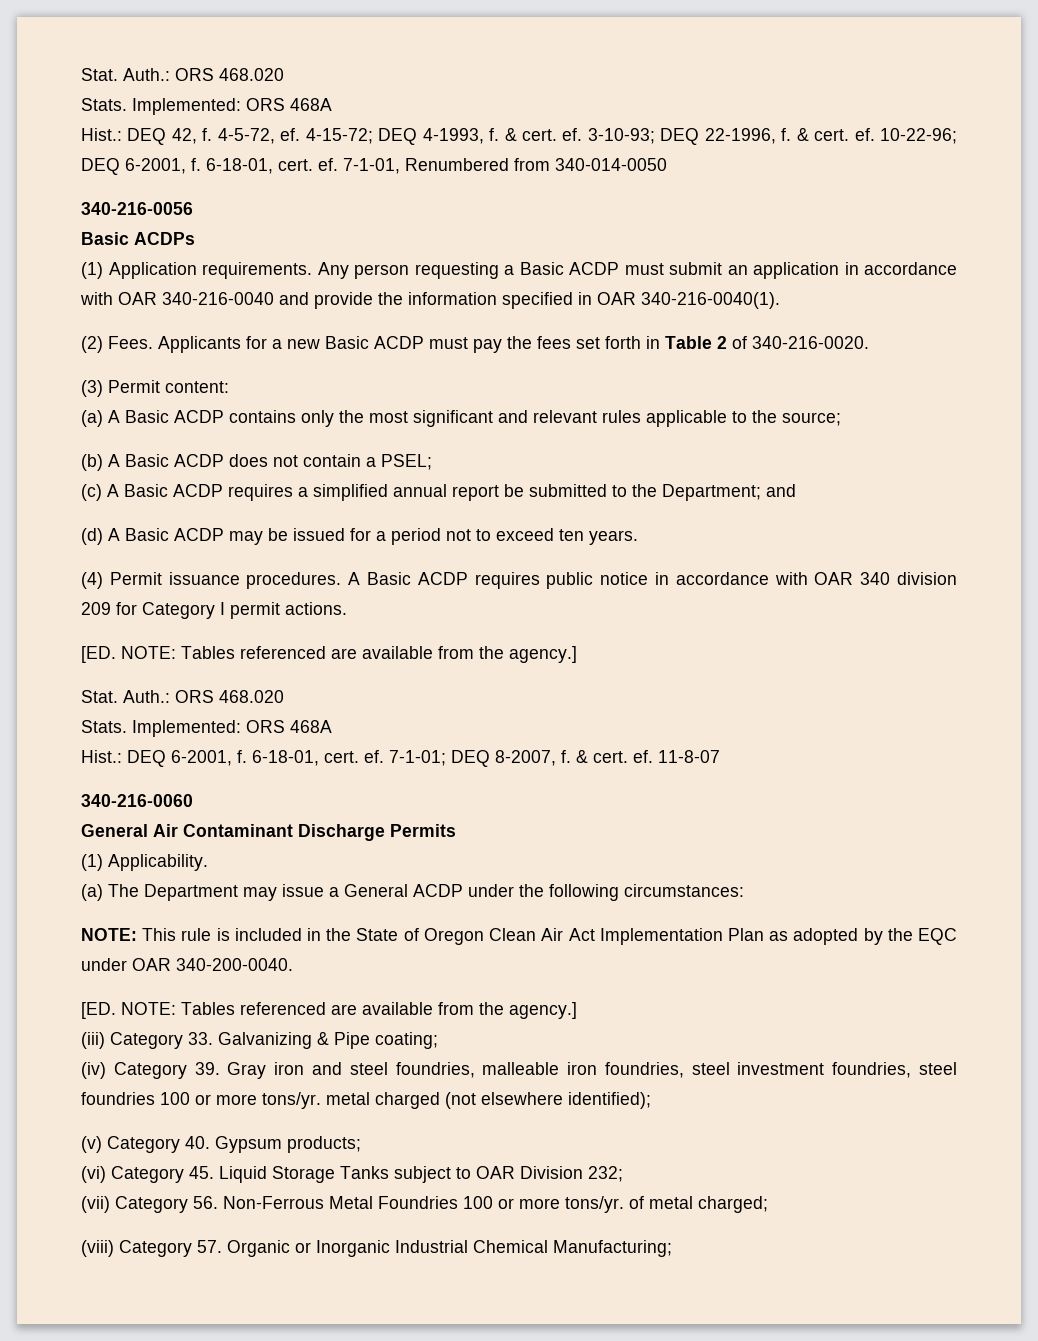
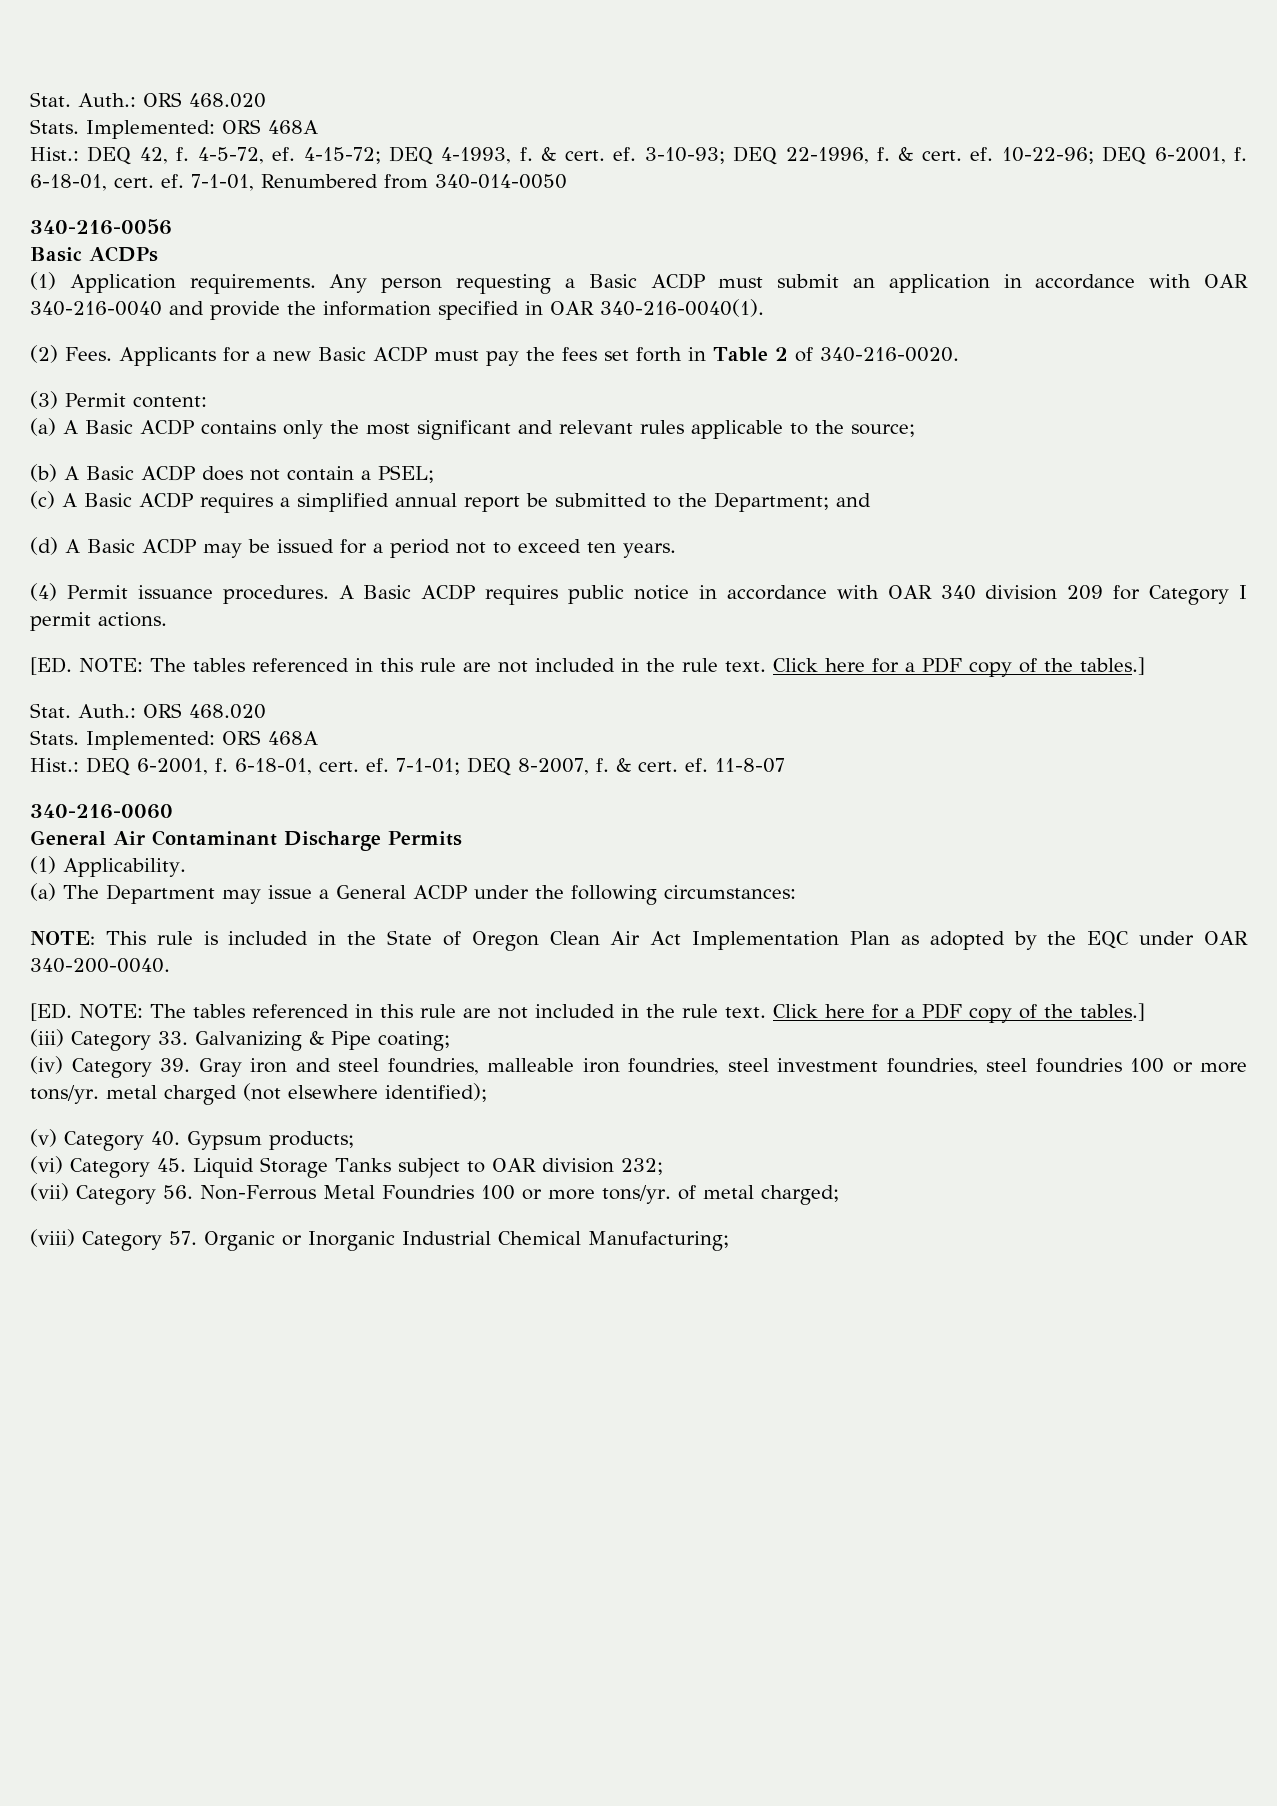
[181,646,577,663] Tables referenced are available from the agency.] -> [150,657,1145,677] The tables referenced in this rule are not included in the rule text. Click here for a PDF copy of the tables.]
[181,1002,577,1019] Tables referenced are available from the agency.] -> [150,1003,1145,1023] The tables referenced in this rule are not included in the rule text. Click here for a PDF copy of the tables.]
[520,1166,583,1179] Division -> [541,1158,614,1173] division

